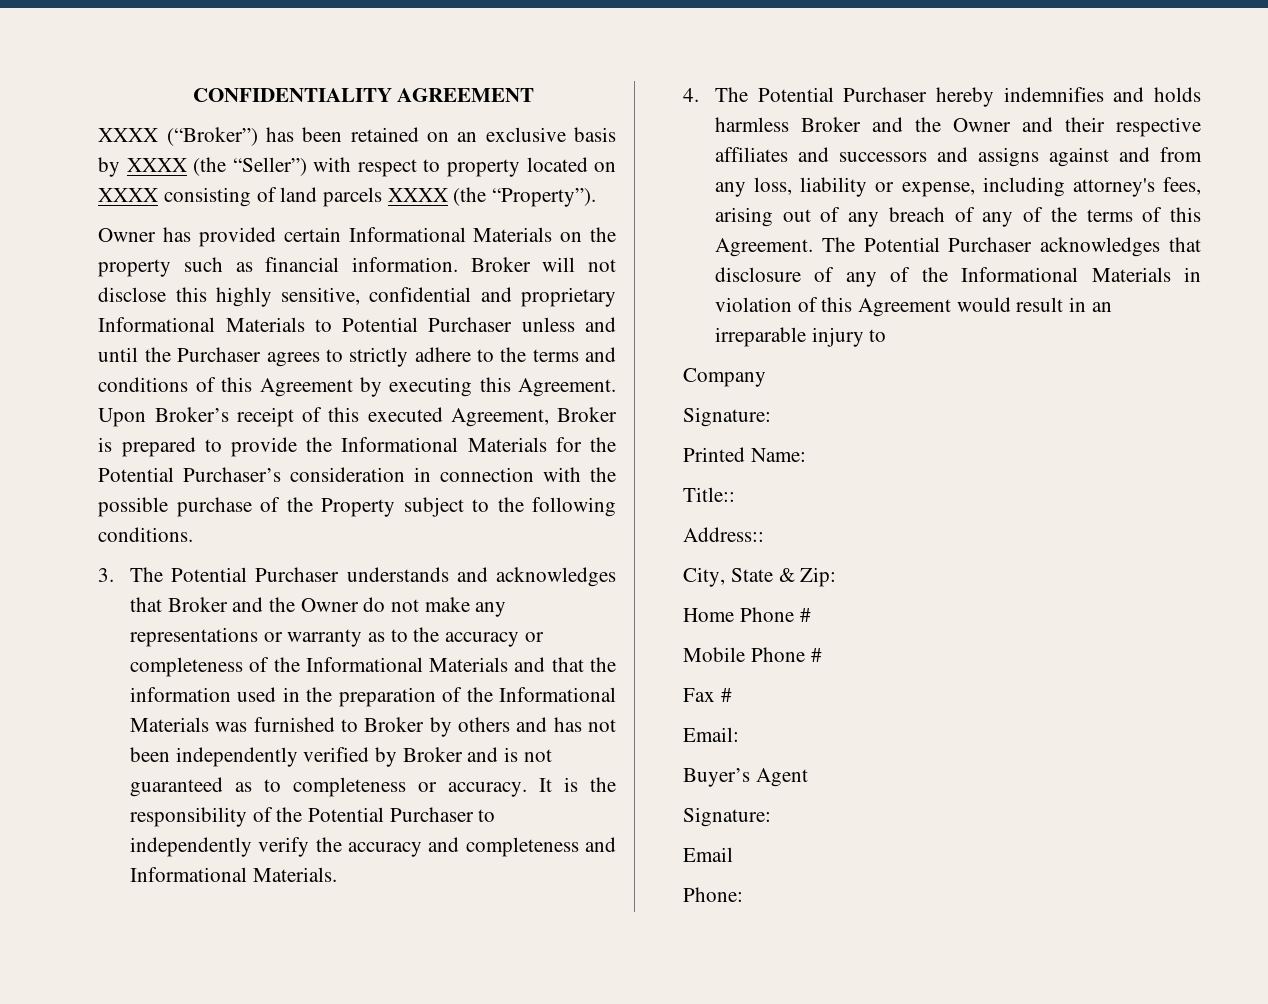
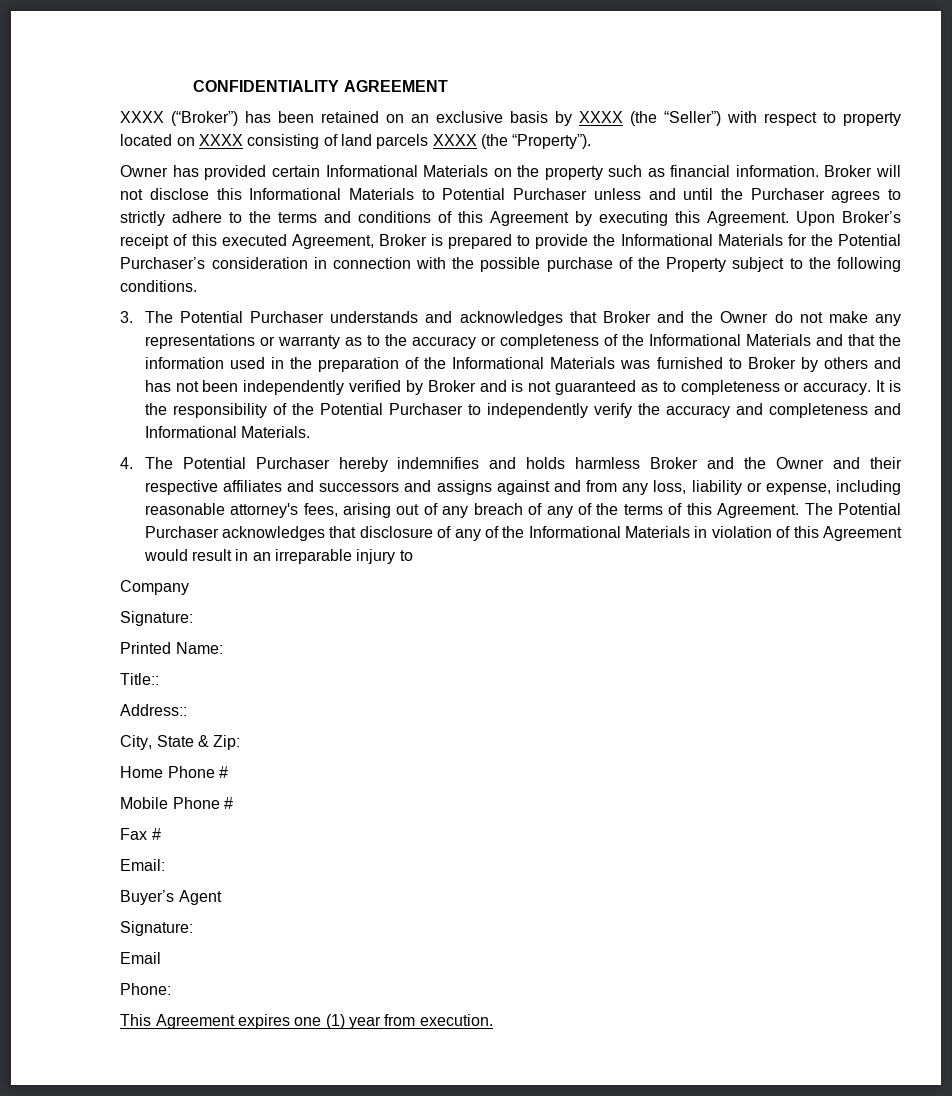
[215,287,616,307] highly sensitive, confidential and proprietary -> (242, 194) none
(1065, 187) none -> [144,503,225,515] reasonable
(744, 894) none -> [120,1014,493,1029] // This Agreement expires one (1) year from execution.

